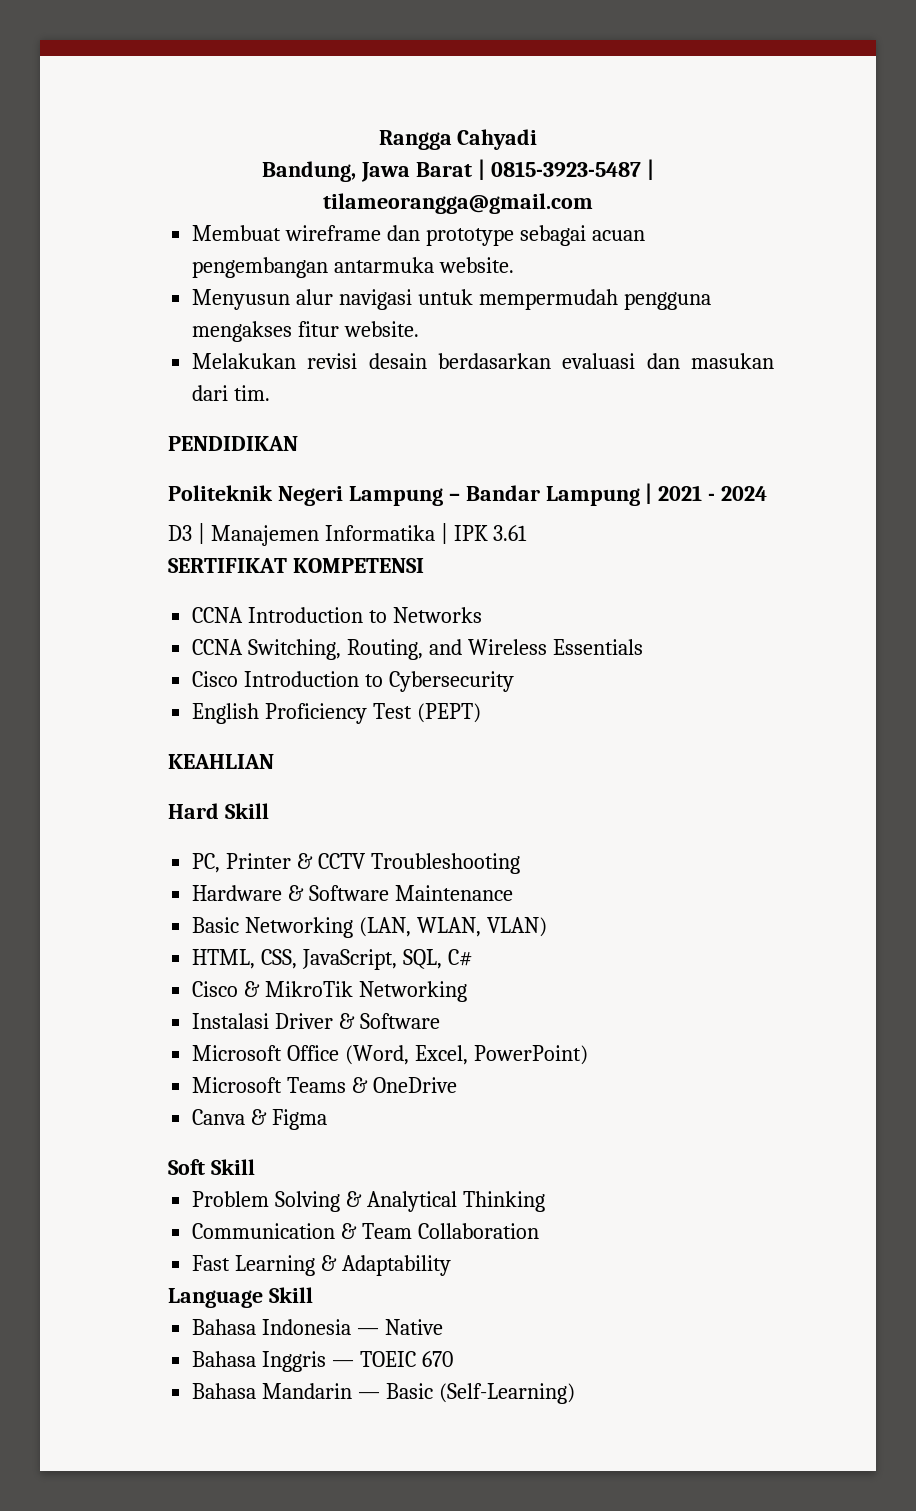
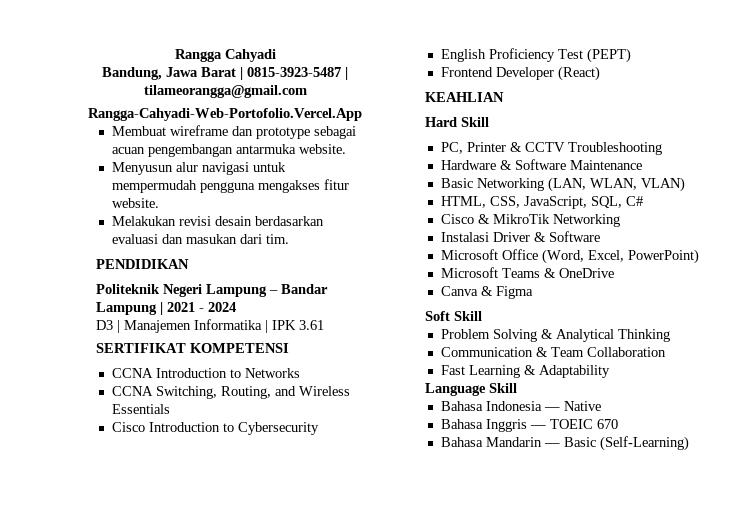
(593, 203) none -> [88,108,362,121] // Rangga-Cahyadi-Web-Portofolio.Vercel.App
(481, 713) none -> [441,66,601,81] // Frontend Developer (React)

